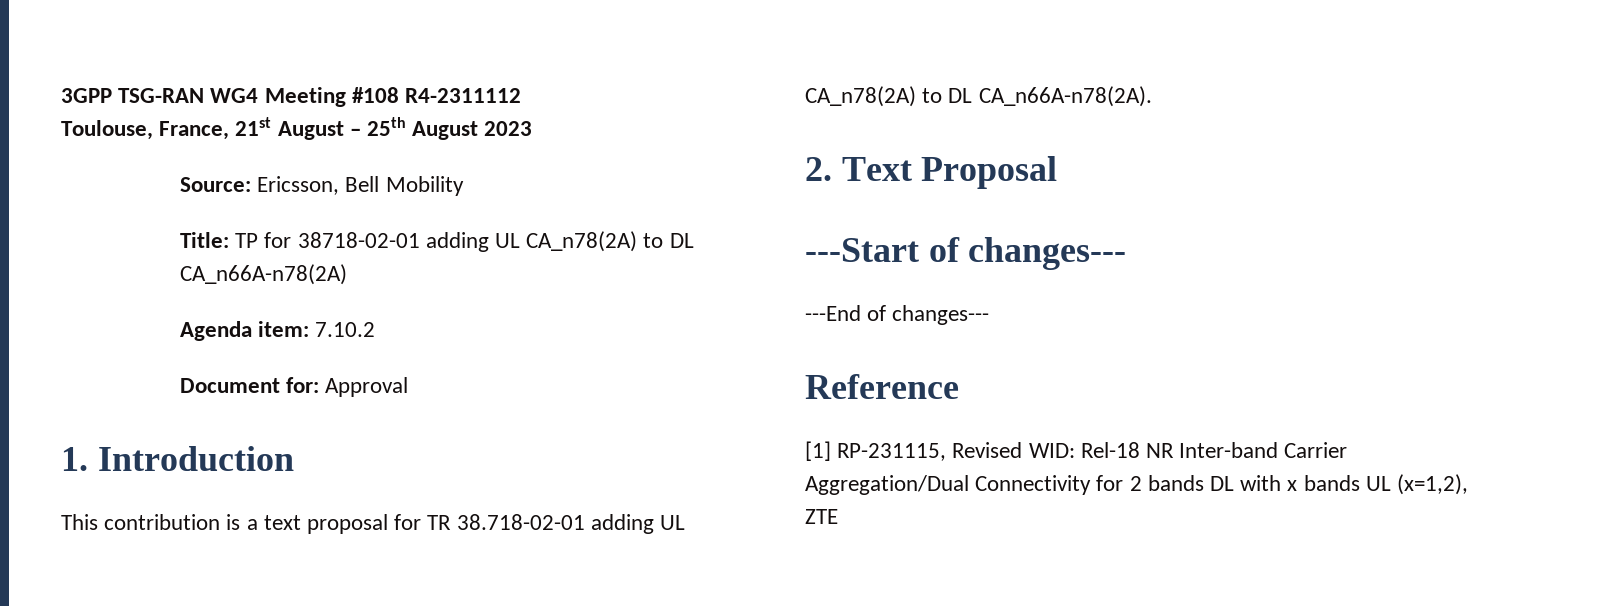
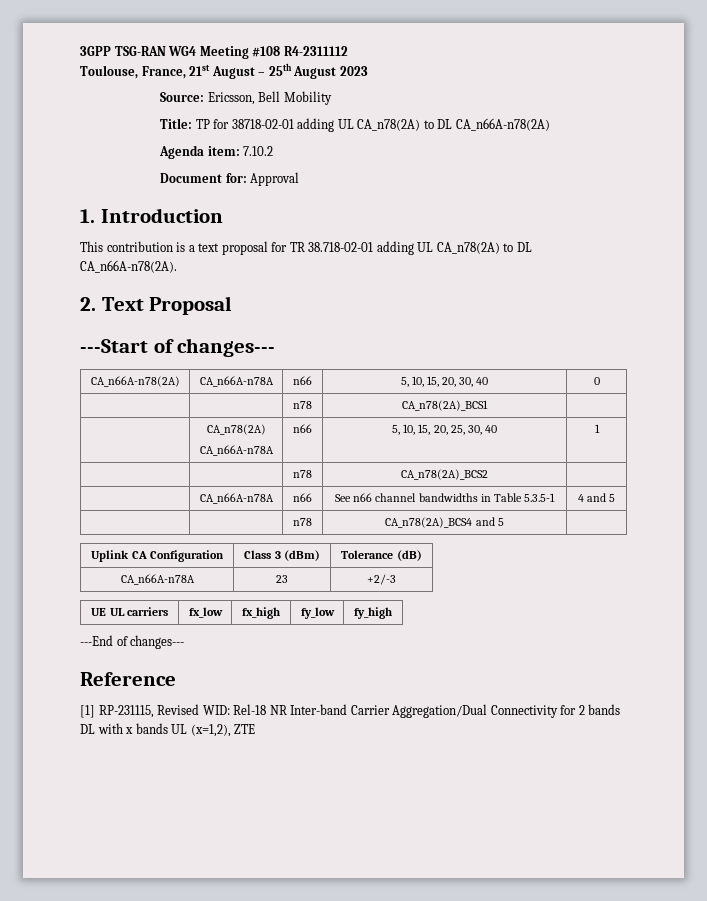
(1127, 253) none -> [90,376,180,387] [199,376,274,387] [293,376,312,385] [400,376,489,387] [593,377,600,385] [293,401,312,409] [402,400,488,411] [206,424,266,435] [199,445,274,456] [293,424,312,433] [392,424,497,435] [594,424,600,433] [293,470,312,478] [401,469,488,480] [199,493,274,504] [293,493,312,502] [335,493,555,502] [577,493,616,502] [293,518,312,526] [385,517,504,528] [91,550,224,562] [244,550,320,561] [341,550,422,561] [120,574,195,585] [276,575,288,583] [367,574,396,585] [91,607,168,616] [188,607,223,618] [242,607,280,619] [300,607,335,619] [354,607,392,619] // CA_n66A-n78(2A) | CA_n66A-n78A | n66 | 5, 10, 15, 20, 30, 40 | 0 // | | n78 | CA_n78(2A)_BCS1 | // | CA_n78(2A) // CA_n66A-n78A | n66 | 5, 10, 15, 20, 25, 30, 40 | 1 // | | n78 | CA_n78(2A)_BCS2 | // | CA_n66A-n78A | n66 | See n66 channel bandwidths in Table 5.3.5-1 | 4 and 5 // | | n78 | CA_n78(2A)_BCS4 and 5 | // Uplink CA Configuration | Class 3 (dBm) | Tolerance (dB) // CA_n66A-n78A | 23 | +2/-3 // UE UL carriers | fx_low | fx_high | fy_low | fy_high

